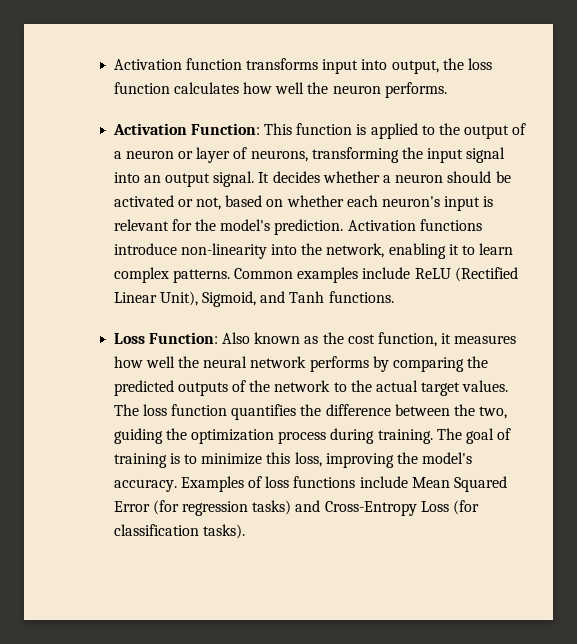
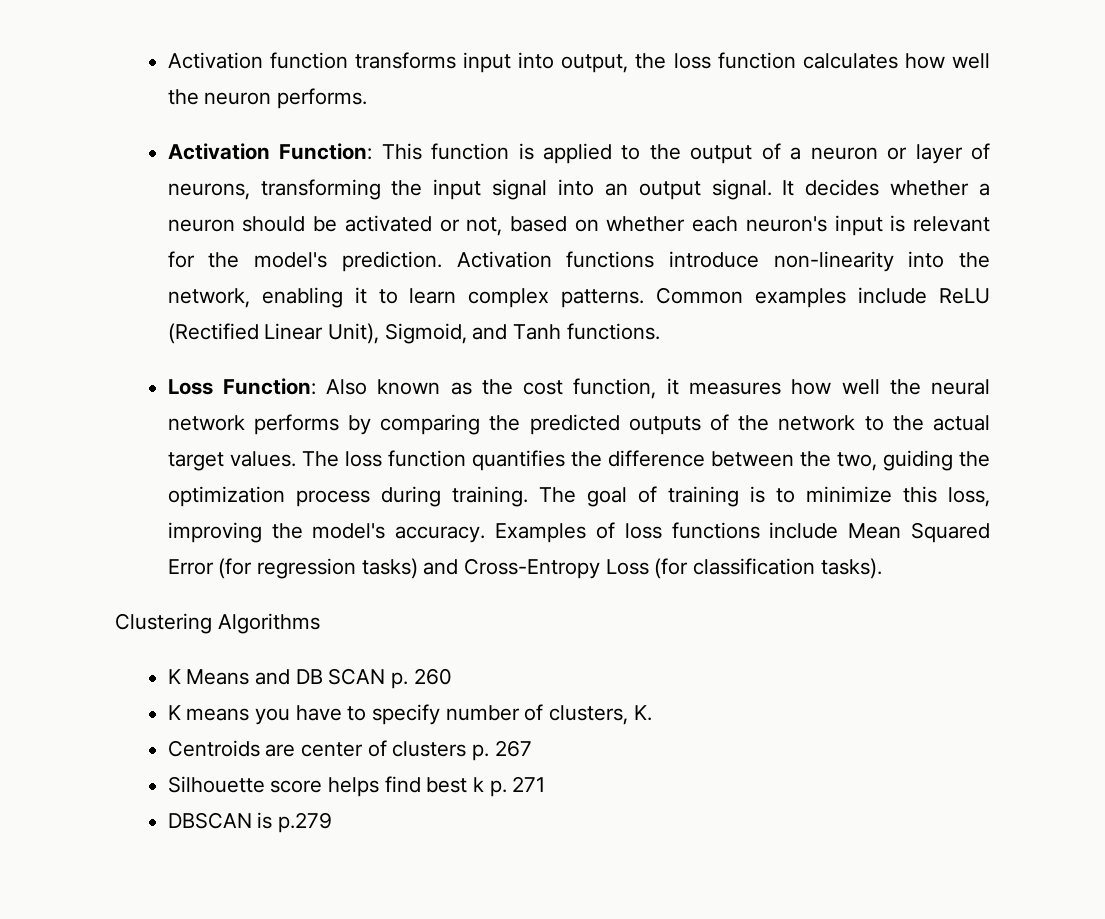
(245, 531) none -> [115,613,320,634] [167,668,452,689] [167,704,652,725] [167,740,532,761] [167,776,546,797] [167,812,333,833] // Clustering Algorithms // K Means and DB SCAN p. 260 // K means you have to specify number of clusters, K. // Centroids are center of clusters p. 267 // Silhouette score helps find best k p. 271 // DBSCAN is p.279

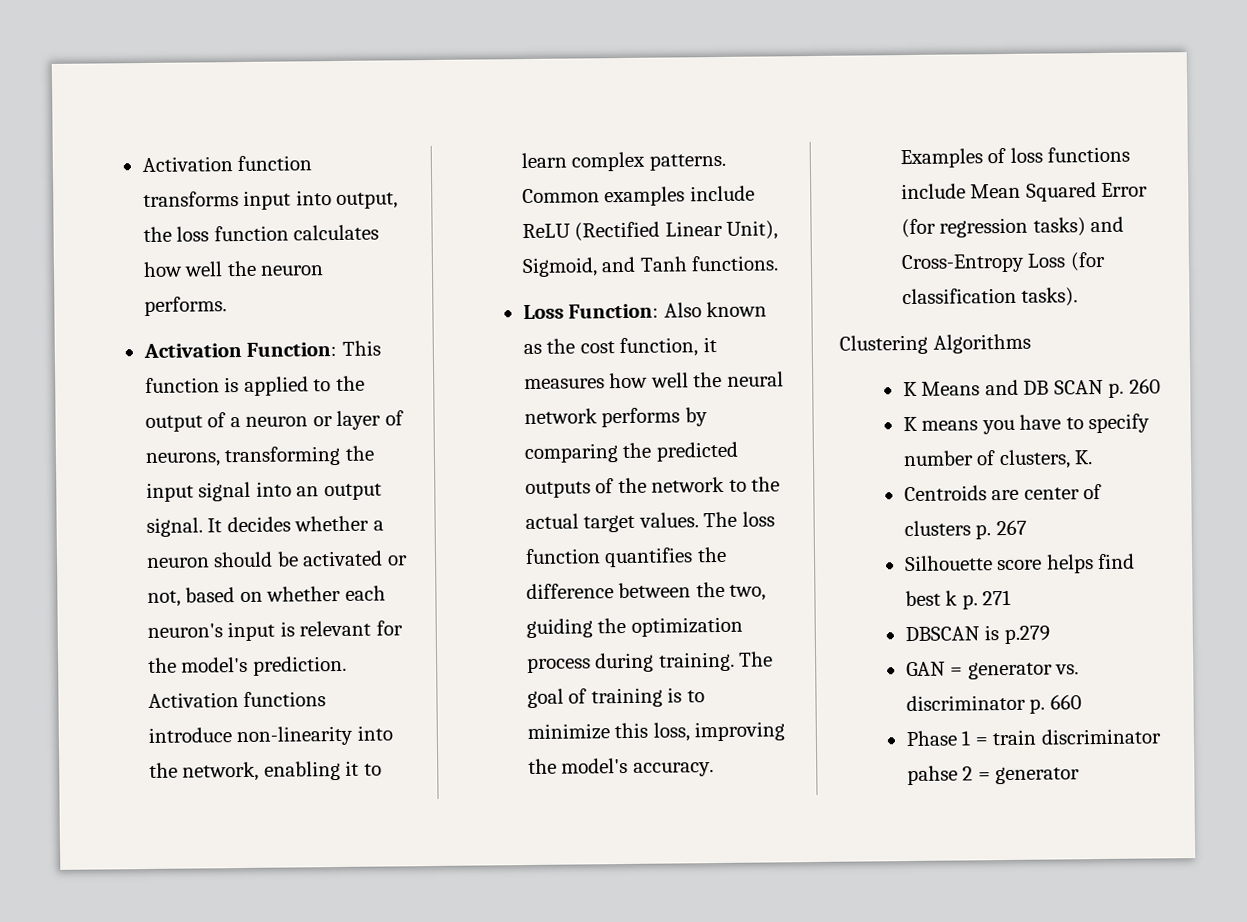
(333, 822) none -> [905,661,1080,680] [905,694,1082,714] [905,728,1161,747] [906,765,1081,786] // GAN = generator vs. discriminator p. 660 // Phase 1 = train discriminator pahse 2 = generator

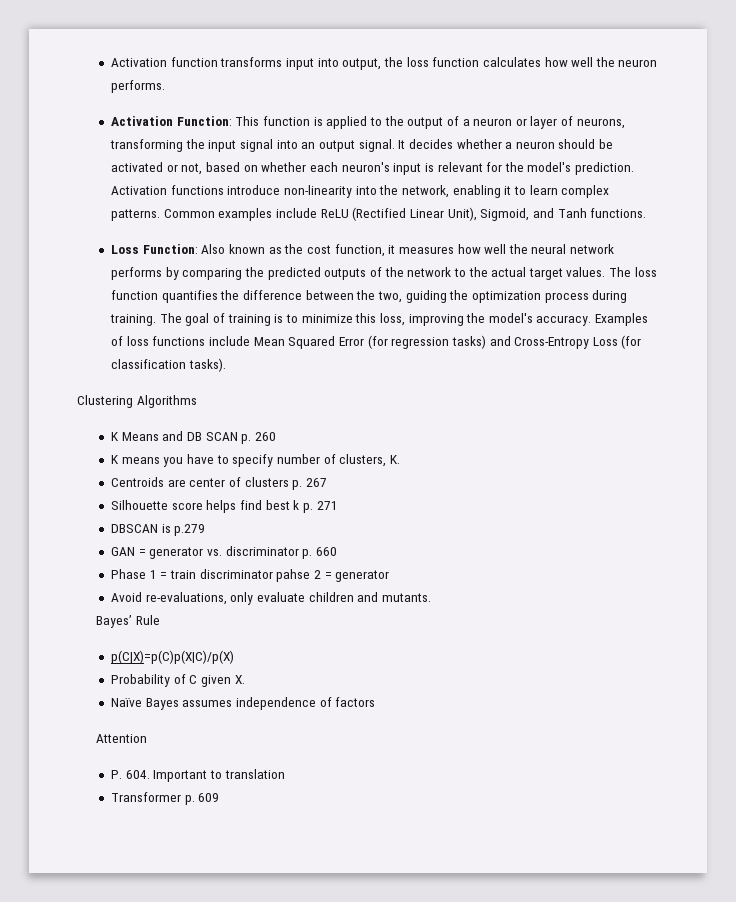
(1081, 775) none -> [111,592,431,605] [96,615,160,628] [111,650,235,664] [111,674,245,687] [111,697,376,710] [96,734,148,743] [111,769,285,782] [111,792,220,805] // Avoid re-evaluations, only evaluate children and mutants. // Bayes’ Rule // p(C|X)=p(C)p(X|C)/p(X) // Probability of C given X. // Naïve Bayes assumes independence of factors // Attention // P. 604. Important to translation // Transformer p. 609

